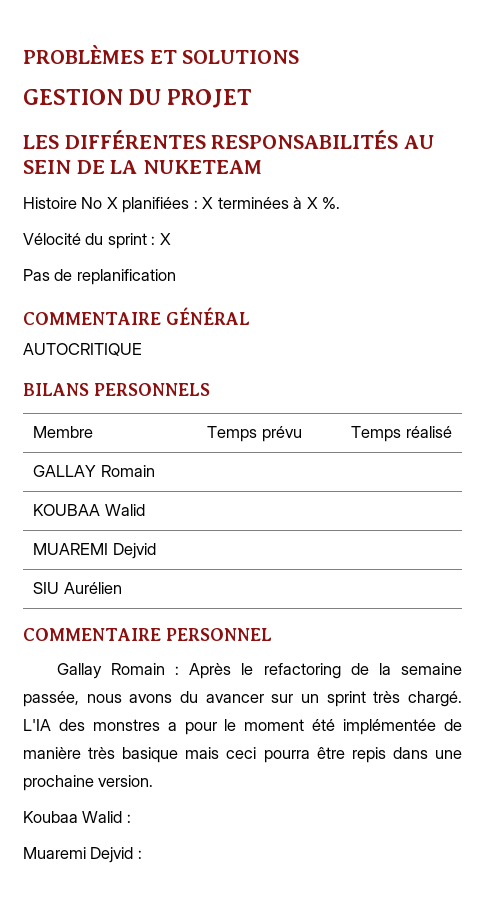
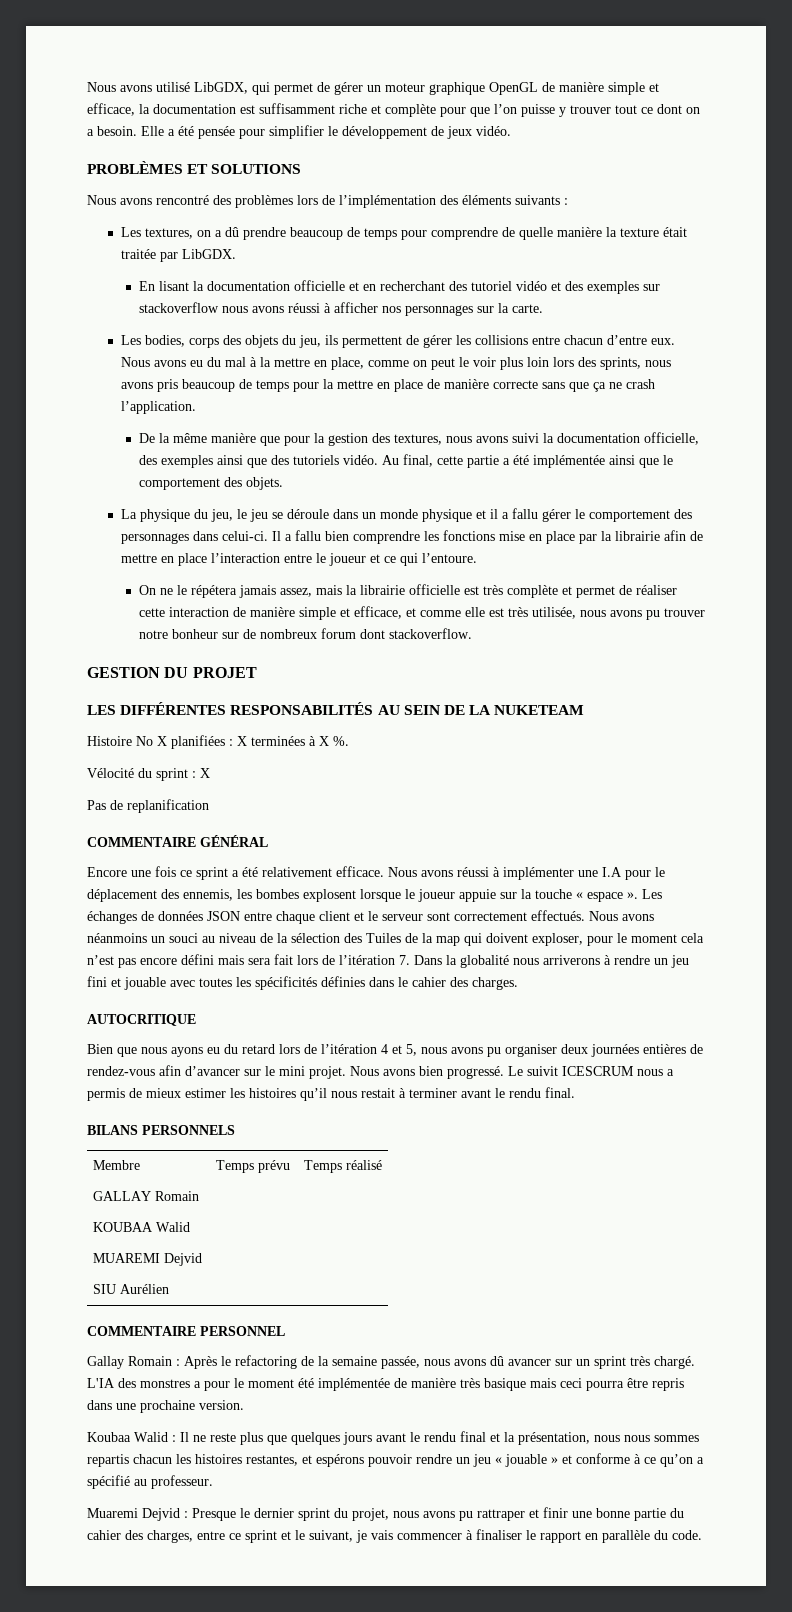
[23,44,300,64] PROBLÈMES ET SOLUTIONS -> [87,82,659,95] [87,103,700,117] [87,125,511,139] [87,161,302,174] [87,195,568,208] [120,227,687,240] [120,249,236,262] [138,280,660,294] [138,302,543,316] [120,335,675,348] [120,357,671,370] [120,379,655,392] [120,401,196,414] [138,432,699,446] [138,454,673,468] [138,477,283,490] [120,508,692,522] [120,530,703,544] [120,553,477,566] [138,584,677,598] [138,606,705,620] [138,628,472,639] Nous avons utilisé LibGDX, qui permet de gérer un moteur graphique OpenGL de manière simple et efficace, la documentation est suffisamment riche et complète pour que l’on puisse y trouver tout ce dont on a besoin. Elle a été pensée pour simplifier le développement de jeux vidéo. // PROBLÈMES ET SOLUTIONS // Nous avons rencontré des problèmes lors de l’implémentation des éléments suivants : // Les textures, on a dû prendre beaucoup de temps pour comprendre de quelle manière la texture était traitée par LibGDX. // En lisant la documentation officielle et en recherchant des tutoriel vidéo et des exemples sur stackoverflow nous avons réussi à afficher nos personnages sur la carte. // Les bodies, corps des objets du jeu, ils permettent de gérer les collisions entre chacun d’entre eux. Nous avons eu du mal à la mettre en place, comme on peut le voir plus loin lors des sprints, nous avons pris beaucoup de temps pour la mettre en place de manière correcte sans que ça ne crash l’application. // De la même manière que pour la gestion des textures, nous avons suivi la documentation officielle, des exemples ainsi que des tutoriels vidéo. Au final, cette partie a été implémentée ainsi que le comportement des objets. // La physique du jeu, le jeu se déroule dans un monde physique et il a fallu gérer le comportement des personnages dans celui-ci. Il a fallu bien comprendre les fonctions mise en place par la librairie afin de mettre en place l’interaction entre le joueur et ce qui l’entoure. // On ne le répétera jamais assez, mais la librairie officielle est très complète et permet de réaliser cette interaction de manière simple et efficace, et comme elle est très utilisée, nous avons pu trouver notre bonheur sur de nombreux forum dont stackoverflow.
[23,343,142,356] AUTOCRITIQUE -> [87,866,665,880] [87,889,662,902] [87,910,654,924] [87,933,704,946] [87,954,689,968] [87,976,518,990] [87,1014,196,1026] [87,1044,703,1057] [87,1065,674,1079] [87,1087,575,1101] Encore une fois ce sprint a été relativement efficace. Nous avons réussi à implémenter une I.A pour le déplacement des ennemis, les bombes explosent lorsque le joueur appuie sur la touche « espace ». Les échanges de données JSON entre chaque client et le serveur sont correctement effectués. Nous avons néanmoins un souci au niveau de la sélection des Tuiles de la map qui doivent exploser, pour le moment cela n’est pas encore défini mais sera fait lors de l’itération 7. Dans la globalité nous arriverons à rendre un jeu fini et jouable avec toutes les spécificités définies dans le cahier des charges. // AUTOCRITIQUE // Bien que nous ayons eu du retard lors de l’itération 4 et 5, nous avons pu organiser deux journées entières de rendez-vous afin d’avancer sur le mini projet. Nous avons bien progressé. Le suivit ICESCRUM nous a permis de mieux estimer les histoires qu’il nous restait à terminer avant le rendu final.
[180,691,198,703] du -> [490,1356,504,1366] dû
[351,747,386,763] repis -> [652,1378,684,1391] repris
[23,847,142,863] // Muaremi Dejvid : -> [180,1431,699,1445] [87,1453,704,1467] [87,1475,213,1489] [87,1507,684,1521] [87,1529,702,1543] Il ne reste plus que quelques jours avant le rendu final et la présentation, nous nous sommes repartis chacun les histoires restantes, et espérons pouvoir rendre un jeu « jouable » et conforme à ce qu’on a spécifié au professeur. // Muaremi Dejvid : Presque le dernier sprint du projet, nous avons pu rattraper et finir une bonne partie du cahier des charges, entre ce sprint et le suivant, je vais commencer à finaliser le rapport en parallèle du code.

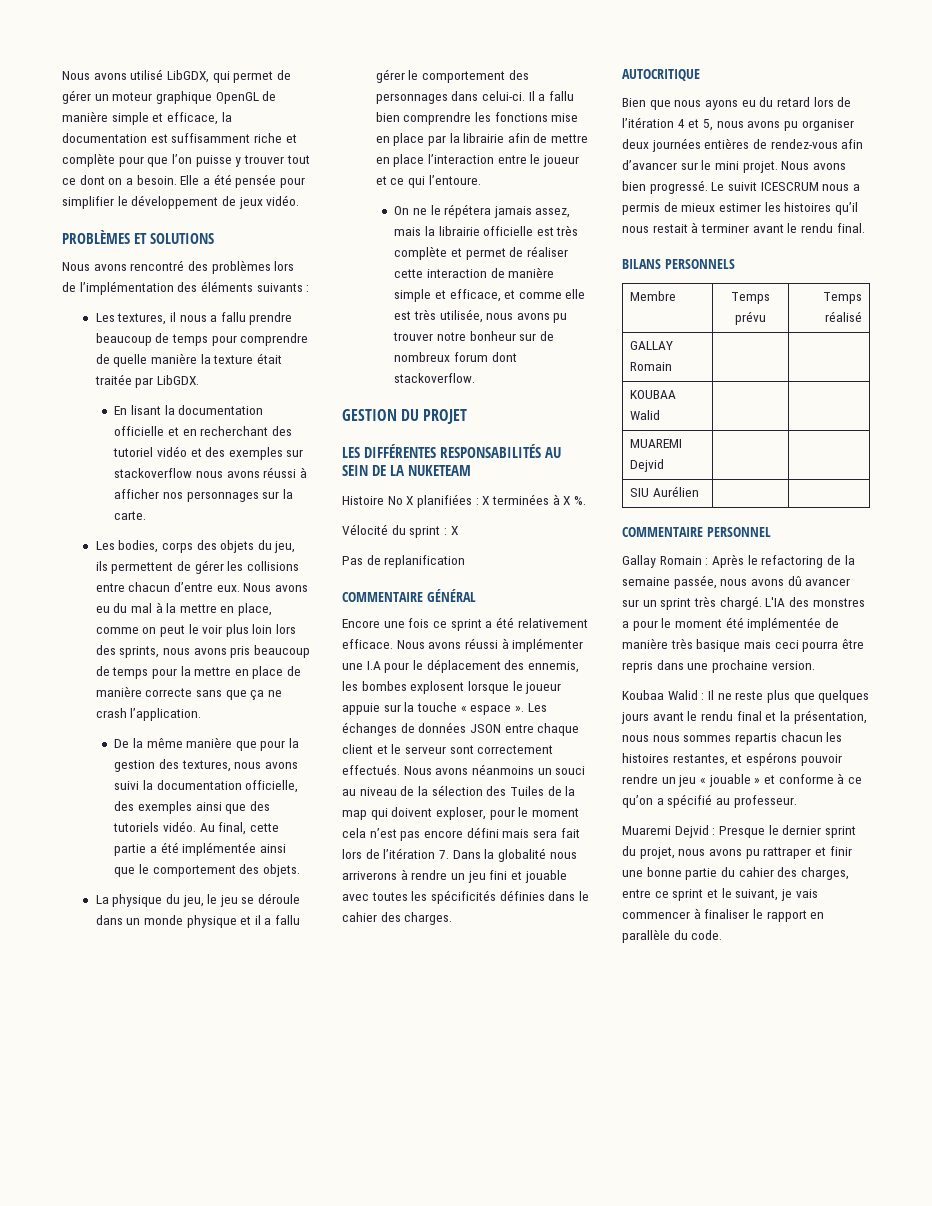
[196,227,239,237] on a dû -> [169,312,246,322] il nous a fallu

